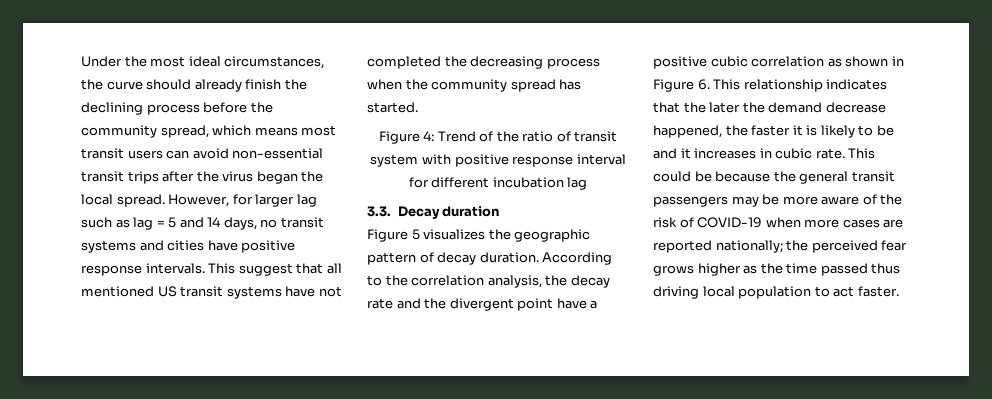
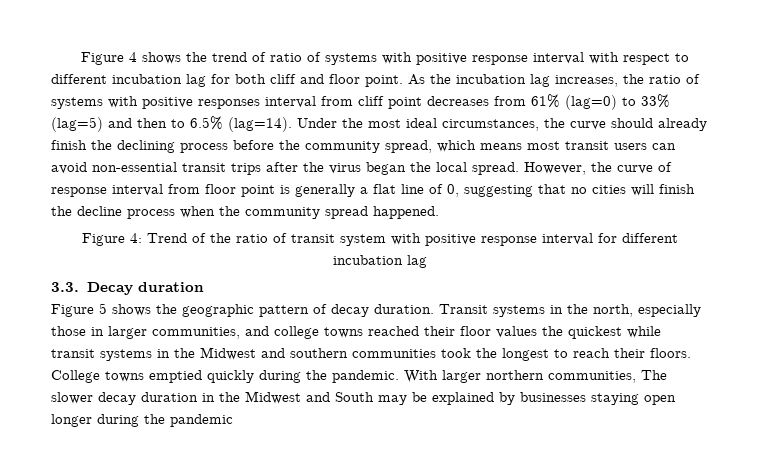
(81, 61) none -> [81,52,690,65] [51,74,700,87] [51,94,670,110] [51,116,292,132] Figure 4 shows the trend of ratio of systems with positive response interval with respect to different incubation lag for both cliff and floor point. As the incubation lag increases, the ratio of systems with positive responses interval from cliff point decreases from 61% (lag=0) to 33% (lag=5) and then to 6.5% (lag=14).
[232,194,317,207] [81,217,324,230] [81,240,296,253] [81,263,342,276] [81,286,342,299] [367,56,544,69] for larger lag such as lag = 5 and 14 days, no transit systems and cities have positive response intervals. This suggest that all mentioned US transit systems have not completed the decreasing -> [591,162,672,174] [51,184,695,197] [51,206,122,216] the curve of response interval from floor point is generally a flat line of 0, suggesting that no cities will finish the decline
[559,79,582,90] [367,102,418,113] has started. -> [373,206,439,219] happened.
[423,229,486,240] visualizes -> [112,304,151,316] shows
[542,252,613,265] [367,275,610,288] [367,298,598,311] [653,56,904,69] [653,79,888,92] [653,102,886,113] [653,125,894,138] [653,148,876,159] [653,171,895,184] [653,194,903,207] [653,217,904,228] [653,240,908,253] [653,263,901,276] [653,286,899,299] According to the correlation analysis, the decay rate and the divergent point have a positive cubic correlation as shown in Figure 6. This relationship indicates that the later the demand decrease happened, the faster it is likely to be and it increases in cubic rate. This could be because the general transit passengers may be more aware of the risk of COVID-19 when more cases are reported nationally; the perceived fear grows higher as the time passed thus driving local population to act faster. -> [439,304,701,317] [51,326,661,339] [51,347,691,361] [51,370,667,383] [51,391,676,405] [51,414,233,427] Transit systems in the north, especially those in larger communities, and college towns reached their floor values the quickest while transit systems in the Midwest and southern communities took the longest to reach their floors. College towns emptied quickly during the pandemic. With larger northern communities, The slower decay duration in the Midwest and South may be explained by businesses staying open longer during the pandemic

